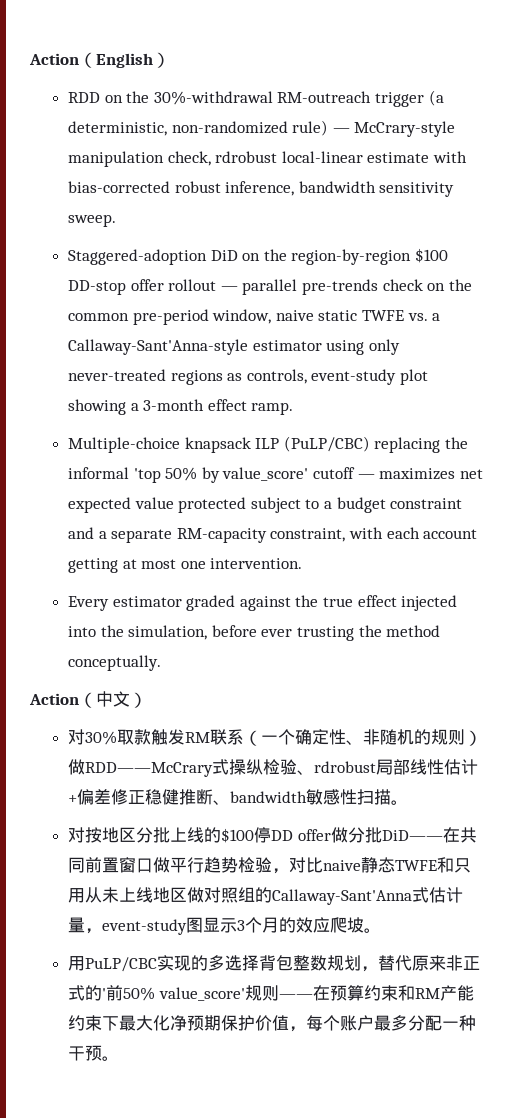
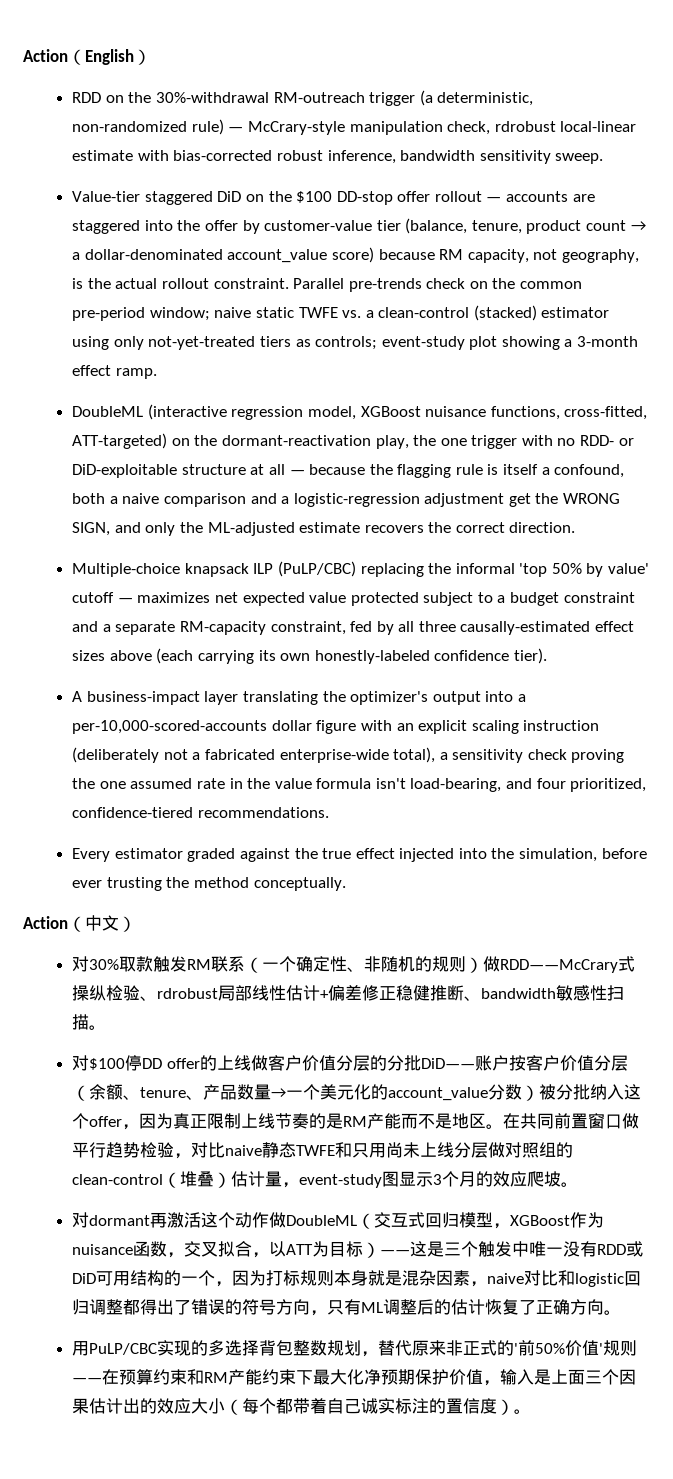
[68,249,208,265] Staggered-adoption -> [72,191,213,205] Value-tier staggered
[291,249,412,265] region-by-region -> (292, 196) none
[242,279,298,295] parallel -> [506,191,595,202] [72,218,646,234] [72,247,639,263] [72,278,345,289] accounts are staggered into the offer by customer-value tier (balance, tenure, product count → a dollar-denominated account_value score) because RM capacity, not geography, is the actual rollout constraint. Parallel
[212,309,272,324] window, -> [149,307,210,321] window;
[68,339,249,355] Callaway-Sant'Anna-style -> [378,305,537,321] clean-control (stacked)
[68,369,307,385] never-treated regions as controls, -> [148,336,378,350] not-yet-treated tiers as controls;
(294, 408) none -> [72,404,648,420] [72,433,634,449] [72,464,625,478] [72,493,621,507] [72,522,576,536] // DoubleML (interactive regression model, XGBoost nuisance functions, cross-fitted, ATT-targeted) on the dormant-reactivation play, the one trigger with no RDD- or DiD-exploitable structure at all — because the flagging rule is itself a confound, both a naive comparison and a logistic-regression adjustment get the WRONG SIGN, and only the ML-adjusted estimate recovers the correct direction.
[222,467,309,481] value_score' -> [608,563,650,574] value'
[349,527,478,539] [68,558,303,573] with each account getting at most one intervention. -> [350,621,635,635] [72,648,547,664] [72,691,526,705] [72,720,600,734] [72,747,625,763] [72,778,647,792] [72,807,329,818] fed by all three causally-estimated effect sizes above (each carrying its own honestly-labeled confidence tier). // A business-impact layer translating the optimizer's output into a per-10,000-scored-accounts dollar figure with an explicit scaling instruction (deliberately not a fabricated enterprise-wide total), a sensitivity check proving the one assumed rate in the value formula isn't load-bearing, and four prioritized, confidence-tiered recommendations.
[85,827,443,843] 按地区分批上线的$100停DD offer做分批DiD—— -> [89,1055,628,1071] [72,1084,642,1101] [72,1113,504,1130] $100停DD offer的上线做客户价值分层的分批DiD——账户按客户价值分层（余额、tenure、产品数量→一个美元化的account_value分数）被分批纳入这个offer，因为真正限制上线节奏的是RM产能而不是地区。
[85,887,430,905] 从未上线地区做对照组的Callaway-Sant'Anna式 -> [386,1142,574,1158] [72,1171,232,1188] 尚未上线分层做对照组的clean-control（堆叠）
(382, 930) none -> [72,1212,605,1229] [72,1241,644,1258] [72,1270,642,1287] [72,1299,622,1316] // 对dormant再激活这个动作做DoubleML（交互式回归模型，XGBoost作为nuisance函数，交叉拟合，以ATT为目标）——这是三个触发中唯一没有RDD或DiD可用结构的一个，因为打标规则本身就是混杂因素，naive对比和logistic回归调整都得出了错误的符号方向，只有ML调整后的估计恢复了正确方向。
[158,987,245,1001] value_score' -> [565,1340,604,1356] 价值'
[306,1015,477,1031] [68,1045,103,1061] 每个账户最多分配一种干预 -> [500,1369,637,1385] [72,1398,515,1415] 输入是上面三个因果估计出的效应大小（每个都带着自己诚实标注的置信度）

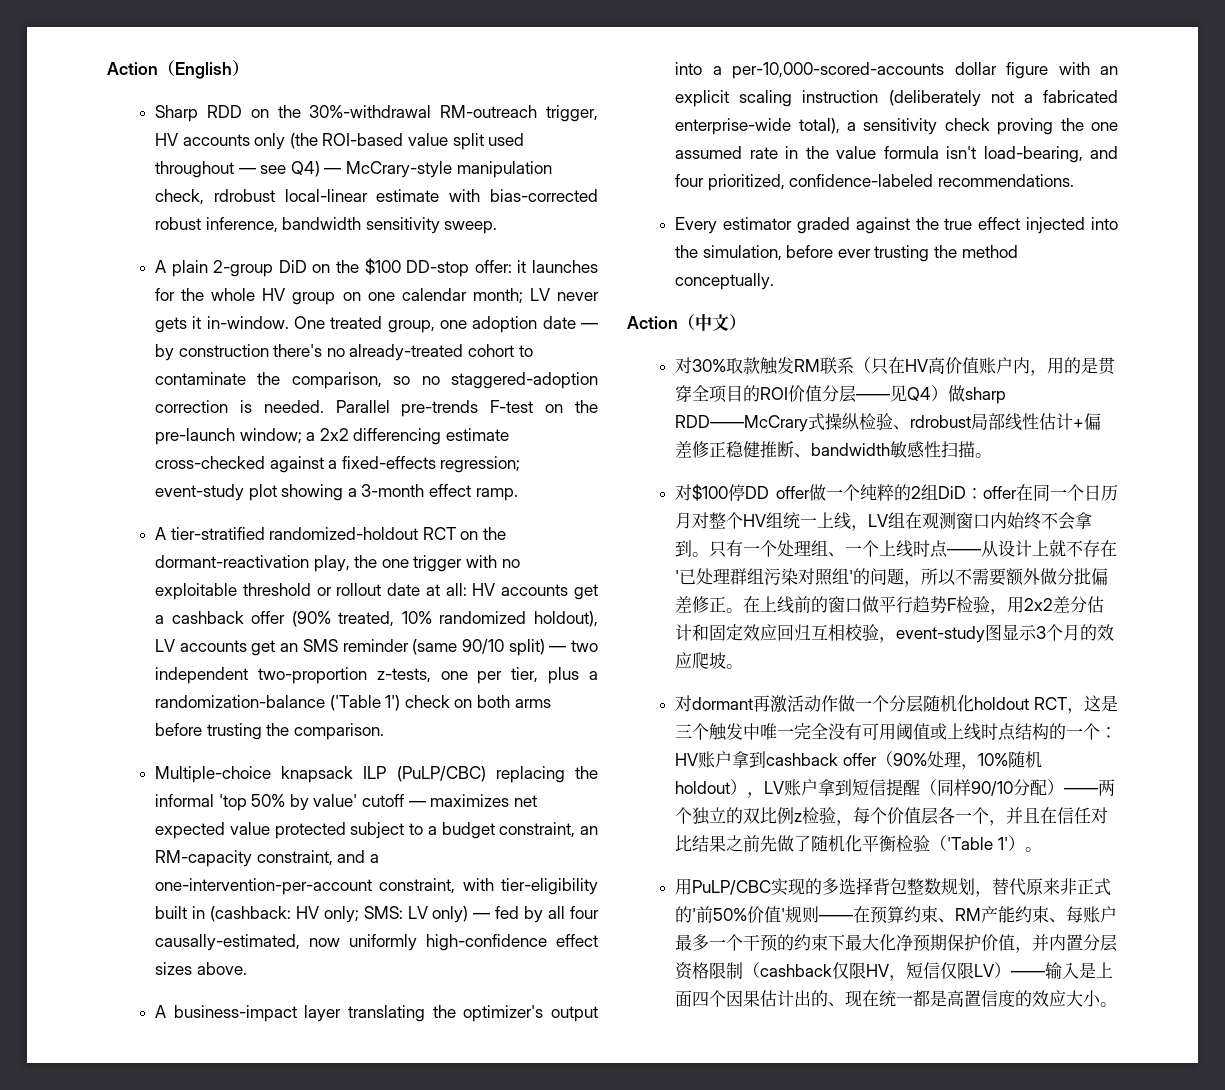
(151, 57) none -> [155,105,199,122] Sharp
[369,90,534,106] [72,119,224,135] trigger (a deterministic, non-randomized rule) -> [546,105,598,122] [155,133,525,150] [155,161,320,178] trigger, HV accounts only (the ROI-based value split used throughout — see Q4)
[72,191,213,205] Value-tier staggered -> [155,260,274,277] A plain 2-group
[397,191,595,202] [72,218,646,234] [72,247,639,263] [72,278,289,289] offer rollout — accounts are staggered into the offer by customer-value tier (balance, tenure, product count → a dollar-denominated account_value score) because RM capacity, not geography, is the actual rollout constraint. -> [474,260,598,273] [155,288,599,305] [155,316,598,333] [155,344,533,361] [155,372,598,389] [155,400,324,413] offer: it launches for the whole HV group on one calendar month; LV never gets it in-window. One treated group, one adoption date — by construction there's no already-treated cohort to contaminate the comparison, so no staggered-adoption correction is needed.
[426,278,583,289] [72,305,610,321] [72,336,378,350] check on the common pre-period window; naive static TWFE vs. a clean-control (stacked) estimator using only not-yet-treated tiers as controls; -> [490,400,598,413] [155,428,510,445] [155,456,521,473] F-test on the pre-launch window; a 2x2 differencing estimate cross-checked against a fixed-effects regression;
[72,404,648,420] [72,433,168,449] DoubleML (interactive regression model, XGBoost nuisance functions, cross-fitted, ATT-targeted) -> [155,527,456,540] A tier-stratified randomized-holdout RCT
[580,435,634,446] [72,464,625,478] [72,493,621,507] [72,522,576,536] RDD- or DiD-exploitable structure at all — because the flagging rule is itself a confound, both a naive comparison and a logistic-regression adjustment get the WRONG SIGN, and only the ML-adjusted estimate recovers the correct direction. -> [155,583,598,600] [155,611,598,627] [155,639,598,656] [155,667,598,684] [155,695,551,711] [155,723,384,740] exploitable threshold or rollout date at all: HV accounts get a cashback offer (90% treated, 10% randomized holdout), LV accounts get an SMS reminder (same 90/10 split) — two independent two-proportion z-tests, one per tier, plus a randomization-balance ('Table 1') check on both arms before trusting the comparison.
[563,592,635,603] [72,621,635,635] [72,648,547,664] constraint and a separate RM-capacity constraint, fed by all three causally-estimated effect sizes above (each carrying its own honestly-labeled confidence tier). -> [499,822,598,838] [155,850,379,867] [155,878,598,895] [155,906,599,923] [155,934,598,951] [155,962,247,975] constraint, an RM-capacity constraint, and a one-intervention-per-account constraint, with tier-eligibility built in (cashback: HV only; SMS: LV only) — fed by all four causally-estimated, now uniformly high-confidence effect sizes above.
[72,807,194,818] confidence-tiered -> [789,174,934,187] confidence-labeled
[262,956,501,973] 一个确定性、非随机的规则）做 -> [871,357,1117,376] [675,385,1007,404] 只在HV高价值账户内，用的是贯穿全项目的ROI价值分层——见Q4）做sharp
[199,1055,628,1071] [72,1084,642,1101] [72,1113,640,1130] [72,1142,574,1159] [72,1171,283,1188] 的上线做客户价值分层的分批DiD——账户按客户价值分层（余额、tenure、产品数量→一个美元化的account_value分数）被分批纳入这个offer，因为真正限制上线节奏的是RM产能而不是地区。在共同前置窗口做平行趋势检验，对比naive静态TWFE和只用尚未上线分层做对照组的clean-control（堆叠）估计量 -> [809,484,1118,501] [675,512,1093,531] [675,539,1118,558] [675,568,1109,587] [675,596,1105,615] [675,624,880,641] 做一个纯粹的2组DiD：offer在同一个日历月对整个HV组统一上线，LV组在观测窗口内始终不会拿到。只有一个处理组、一个上线时点——从设计上就不存在'已处理群组污染对照组'的问题，所以不需要额外做分批偏差修正。在上线前的窗口做平行趋势F检验，用2x2差分估计和固定效应回归互相校验
[201,1212,605,1229] [72,1241,411,1258] 这个动作做DoubleML（交互式回归模型，XGBoost作为nuisance函数，交叉拟合，以ATT为目标）—— -> [804,695,1084,714] 动作做一个分层随机化holdout RCT，
[563,1241,644,1257] [72,1270,642,1287] [72,1299,605,1316] 没有RDD或DiD可用结构的一个，因为打标规则本身就是混杂因素，naive对比和logistic回归调整都得出了错误的符号方向，只有ML调整后的估计恢复了正确方向 -> [794,723,1118,741] [675,751,1042,770] [675,779,1116,798] [675,807,1109,826] [675,835,1025,852] 完全没有可用阈值或上线时点结构的一个：HV账户拿到cashback offer（90%处理，10%随机holdout），LV账户拿到短信提醒（同样90/10分配）——两个独立的双比例z检验，每个价值层各一个，并且在信任对比结果之前先做了随机化平衡检验（'Table 1'）
[187,1369,205,1385] 和 -> [938,918,956,923] 、
(297, 1377) none -> [1049,906,1118,923] [675,934,829,952] 、每账户最多一个干预的约束
(501, 1383) none -> [1032,934,1118,952] [675,962,1046,981] 并内置分层资格限制（cashback仅限HV，短信仅限LV）——
[585,1370,603,1384] 三 -> [692,991,710,1007] 四
[157,1398,515,1415] 效应大小（每个都带着自己诚实标注的置信度） -> [828,990,1102,1007] 、现在统一都是高置信度的效应大小

